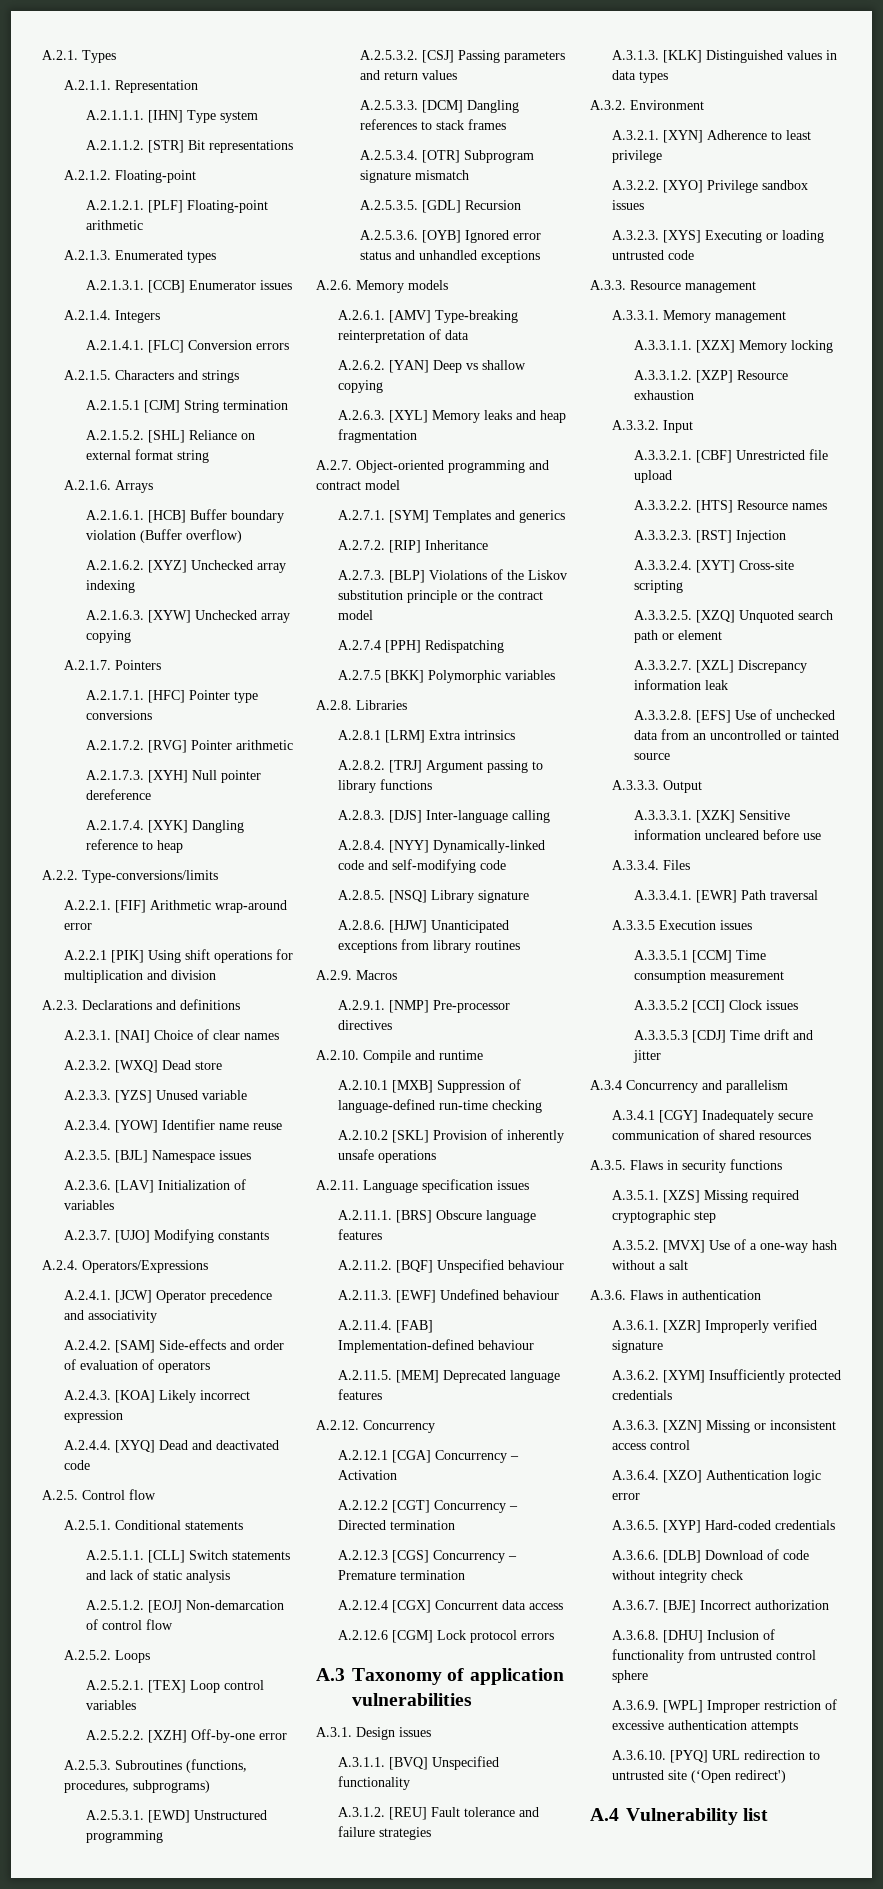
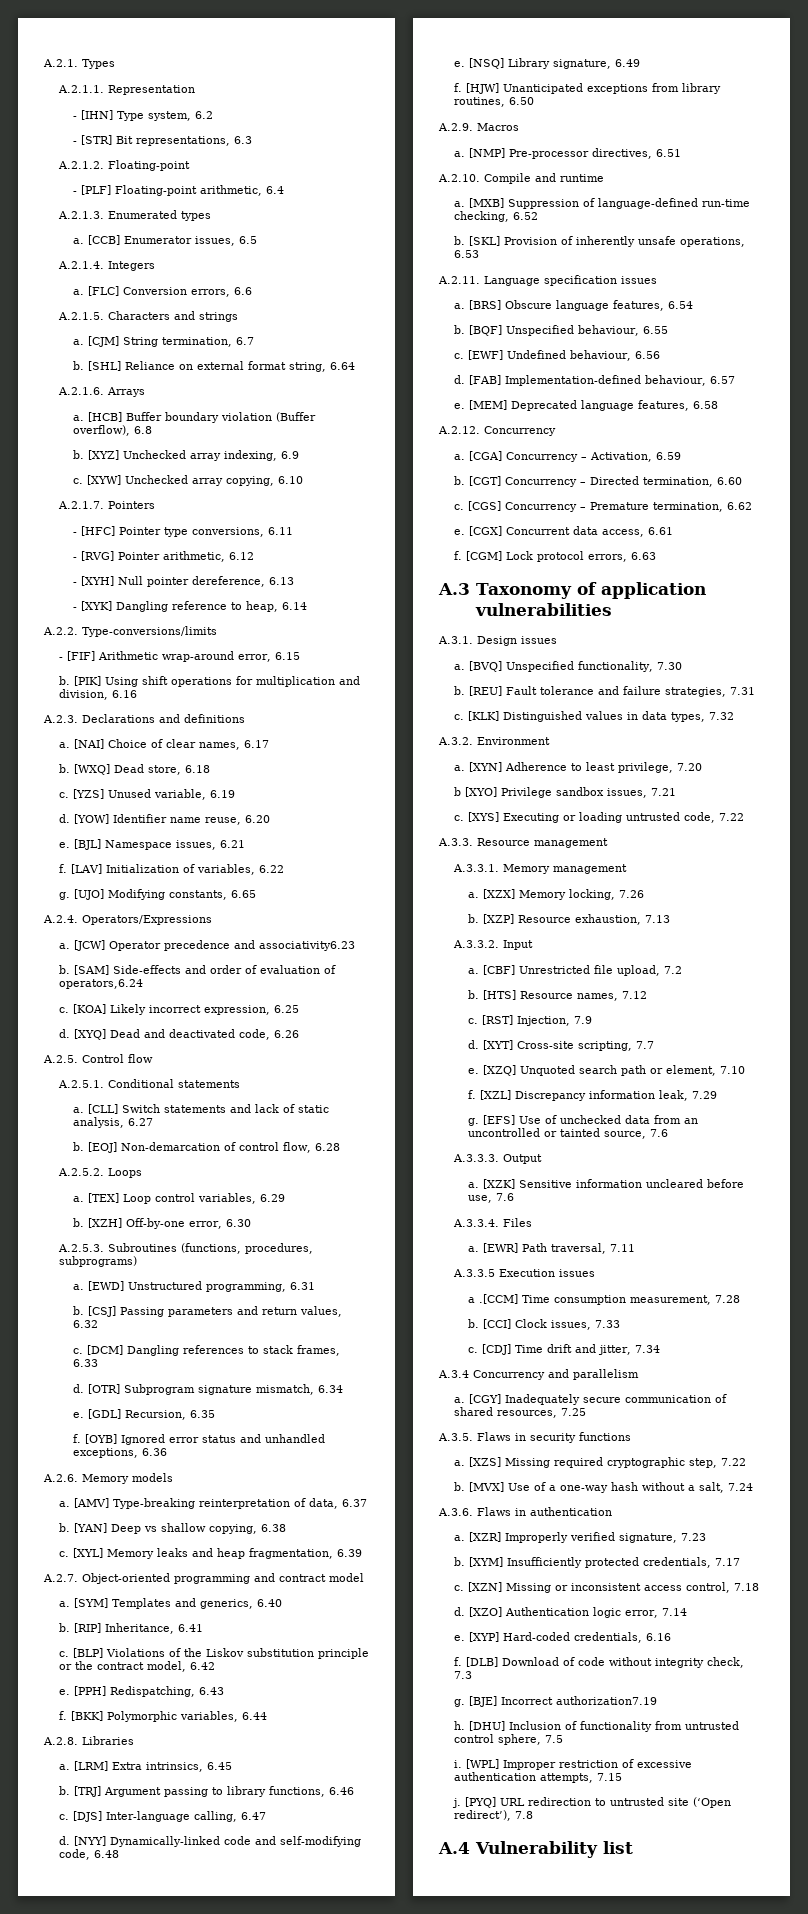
[85,110,144,120] A.2.1.1.1. -> [73,116,78,119] -
[219,111,258,123] [85,140,293,153] system // A.2.1.1.2. [STR] Bit representations -> [148,111,214,121] [73,135,253,146] system, 6.2 // - [STR] Bit representations, 6.3
[85,200,144,210] A.2.1.2.1. -> [73,191,78,194] -
[85,220,143,230] arithmetic -> [200,185,285,196] arithmetic, 6.4
[85,280,144,290] A.2.1.3.1. -> [73,238,85,244] a.
[259,280,292,290] issues -> [195,236,258,246] issues, 6.5
[85,340,144,350] A.2.1.4.1. -> [73,289,85,295] a.
[255,343,289,350] errors -> [191,287,253,297] errors, 6.6
[85,400,140,410] A.2.1.5.1 -> [73,339,85,345] a.
[222,400,288,410] [85,430,144,440] termination // A.2.1.5.2. -> [162,337,255,347] [73,361,85,370] termination, 6.7 // b.
[176,450,209,463] string -> [289,362,356,372] string, 6.64
[85,510,144,520] A.2.1.6.1. -> [73,415,85,421] a.
[185,529,242,543] [85,560,286,573] [85,580,135,593] [85,610,144,620] overflow) // A.2.1.6.2. [XYZ] Unchecked array indexing // A.2.1.6.3. -> [73,425,153,436] [73,450,300,461] [73,478,84,484] overflow), 6.8 // b. [XYZ] Unchecked array indexing, 6.9 // c.
[85,630,131,643] copying -> [226,476,304,486] copying, 6.10
[85,690,144,700] A.2.1.7.1. -> [73,532,78,535] -
[85,710,152,720] [85,740,293,753] [85,770,261,783] [85,789,151,800] [85,820,144,830] conversions // A.2.1.7.2. [RVG] Pointer arithmetic // A.2.1.7.3. [XYH] Null pointer dereference // A.2.1.7.4. -> [192,527,294,537] [73,551,255,562] [73,576,295,587] [73,607,78,610] conversions, 6.11 // - [RVG] Pointer arithmetic, 6.12 // - [XYH] Null pointer dereference, 6.13 // -
[156,840,183,853] heap -> [246,601,308,612] heap, 6.14
[63,900,111,910] A.2.2.1. -> [58,657,63,660] -
[63,923,92,930] [63,950,107,960] error // A.2.2.1 -> [237,652,300,662] [58,676,70,685] error, 6.15 // b.
[170,970,216,980] division -> [58,689,137,700] division, 6.16
[63,1030,111,1040] A.2.3.1. -> [58,742,70,748] a.
[243,1033,279,1040] [63,1060,222,1073] [63,1090,247,1103] [63,1119,282,1133] [63,1150,251,1163] [63,1179,246,1193] [63,1200,114,1210] [63,1229,269,1243] names // A.2.3.2. [WXQ] Dead store // A.2.3.3. [YZS] Unused variable // A.2.3.4. [YOW] Identifier name reuse // A.2.3.5. [BJL] Namespace issues // A.2.3.6. [LAV] Initialization of variables // A.2.3.7. [UJO] Modifying constants -> [198,740,269,750] [58,764,210,775] [58,789,235,800] [58,814,270,825] [58,839,245,850] [58,864,284,875] [58,889,256,900] names, 6.17 // b. [WXQ] Dead store, 6.18 // c. [YZS] Unused variable, 6.19 // d. [YOW] Identifier name reuse, 6.20 // e. [BJL] Namespace issues, 6.21 // f. [LAV] Initialization of variables, 6.22 // g. [UJO] Modifying constants, 6.65
[63,1290,111,1300] A.2.4.1. -> [58,943,70,949] a.
[87,1310,157,1323] [63,1340,111,1350] associativity // A.2.4.2. -> [258,941,355,951] [58,965,70,974] associativity6.23 // b.
[157,1361,210,1373] [63,1390,111,1400] operators // A.2.4.3. -> [58,979,143,989] [58,1007,69,1013] operators,6.24 // c.
[63,1410,123,1423] [63,1440,111,1450] expression // A.2.4.4. -> [203,1005,299,1015] [58,1029,70,1038] expression, 6.25 // d.
[63,1460,90,1470] code -> [238,1029,299,1040] code, 6.26
[85,1550,144,1560] A.2.5.1.1. -> [73,1107,85,1113] a.
[185,1570,230,1583] [85,1600,144,1610] analysis // A.2.5.1.2. -> [73,1117,154,1128] [73,1142,85,1151] analysis, 6.27 // b.
[145,1619,173,1630] flow -> [283,1142,341,1153] flow, 6.28
[85,1680,144,1690] A.2.5.2.1. -> [73,1196,85,1202] a.
[85,1700,136,1710] [85,1729,287,1743] variables // A.2.5.2.2. [XZH] Off-by-one error -> [198,1193,286,1204] [73,1218,252,1229] variables, 6.29 // b. [XZH] Off-by-one error, 6.30
[85,1810,144,1820] A.2.5.3.1. -> [73,1284,85,1290] a.
[85,1830,163,1843] [359,50,418,60] programming // A.2.5.3.2. -> [206,1282,316,1292] [73,1306,85,1315] programming, 6.31 // b.
[421,70,457,80] [359,100,418,110] values // A.2.5.3.3. -> [300,1306,343,1317] [73,1320,99,1328] [73,1348,84,1354] values, 6.32 // c.
[467,119,506,130] [359,150,534,163] [359,170,469,183] [359,200,521,213] [359,230,418,240] frames // A.2.5.3.4. [OTR] Subprogram signature mismatch // A.2.5.3.5. [GDL] Recursion // A.2.5.3.6. -> [297,1345,341,1356] [73,1359,99,1367] [73,1384,344,1395] [73,1409,216,1420] [73,1434,82,1443] frames, 6.33 // d. [OTR] Subprogram signature mismatch, 6.34 // e. [GDL] Recursion, 6.35 // f.
[480,250,540,263] exceptions -> [73,1448,168,1458] exceptions, 6.36
[337,310,385,320] A.2.6.1. -> [58,1501,70,1507] a.
[444,330,469,340] [337,360,385,370] data // A.2.6.2. -> [308,1498,367,1509] [58,1523,70,1532] data, 6.37 // b.
[337,380,383,393] [337,410,385,420] copying // A.2.6.3. -> [208,1524,286,1534] [58,1551,69,1557] copying, 6.38 // c.
[337,429,417,443] fragmentation -> [248,1548,362,1559] fragmentation, 6.39
[337,510,385,520] A.2.7.1. -> [58,1601,70,1607] a.
[518,510,565,523] [337,540,488,553] [337,570,385,580] generics // A.2.7.2. [RIP] Inheritance // A.2.7.3. -> [199,1599,282,1609] [58,1623,203,1634] [58,1651,69,1657] generics, 6.40 // b. [RIP] Inheritance, 6.41 // c.
[337,610,373,620] [337,640,504,653] [337,670,555,683] model // A.2.7.4 [PPH] Redispatching // A.2.7.5 [BKK] Polymorphic variables -> [146,1661,215,1672] [58,1686,224,1697] [58,1711,267,1722] model, 6.42 // e. [PPH] Redispatching, 6.43 // f. [BKK] Polymorphic variables, 6.44
[337,730,381,740] A.2.8.1 -> [58,1764,70,1770] a.
[463,730,515,740] [337,760,385,770] intrinsics // A.2.8.2. -> [145,1762,232,1772] [58,1786,70,1795] intrinsics, 6.45 // b.
[379,779,432,790] [337,810,550,823] [337,840,385,850] functions // A.2.8.3. [DJS] Inter-language calling // A.2.8.4. -> [268,1786,354,1797] [58,1811,266,1822] [58,1836,70,1845] functions, 6.46 // c. [DJS] Inter-language calling, 6.47 // d.
[479,860,506,870] [337,890,529,903] [337,920,385,930] code // A.2.8.5. [NSQ] Library signature // A.2.8.6. -> [58,1849,119,1860] [453,58,640,69] [453,83,462,92] code, 6.48 // e. [NSQ] Library signature, 6.49 // f.
[474,940,520,950] routines -> [453,97,534,107] routines, 6.50
[337,1000,385,1010] A.2.9.1. -> [453,151,465,157] a.
[337,1020,392,1030] directives -> [591,148,681,159] directives, 6.51
[337,1080,388,1090] A.2.10.1 -> [453,201,465,207] a.
[491,1100,542,1113] [337,1130,388,1140] checking // A.2.10.2 -> [453,211,538,222] [453,236,465,245] checking, 6.52 // b.
[377,1150,436,1163] operations -> [679,237,745,247] [453,250,479,258] operations, 6.53
[337,1210,392,1220] A.2.11.1. -> [453,303,465,309] a.
[337,1229,382,1240] [337,1259,564,1273] [337,1289,559,1303] [337,1320,433,1333] [337,1339,534,1353] [337,1370,392,1380] features // A.2.11.2. [BQF] Unspecified behaviour // A.2.11.3. [EWF] Undefined behaviour // A.2.11.4. [FAB] Implementation-defined behaviour // A.2.11.5. -> [612,300,693,311] [453,325,668,336] [453,350,660,361] [453,375,735,386] [453,403,465,409] features, 6.54 // b. [BQF] Unspecified behaviour, 6.55 // c. [EWF] Undefined behaviour, 6.56 // d. [FAB] Implementation-defined behaviour, 6.57 // e.
[337,1389,382,1400] features -> [637,400,718,411] features, 6.58
[337,1450,388,1460] A.2.12.1 -> [453,454,465,460] a.
[337,1470,397,1480] [337,1500,388,1510] Activation // A.2.12.2 -> [589,452,681,462] [453,476,465,485] Activation, 6.59 // b.
[389,1520,455,1530] [337,1550,388,1560] termination // A.2.12.3 -> [642,477,742,487] [453,504,464,510] termination, 6.60 // c.
[399,1570,465,1580] [337,1600,563,1613] [337,1630,388,1640] termination // A.2.12.4 [CGX] Concurrent data access // A.2.12.6 -> [652,502,752,512] [453,526,673,537] [453,551,462,560] termination, 6.62 // e. [CGX] Concurrent data access, 6.61 // f.
[520,1633,554,1640] errors -> [587,552,656,562] errors, 6.63
[337,1757,385,1767] A.3.1.1. -> [453,664,465,670] a.
[337,1776,410,1790] [337,1807,385,1817] functionality // A.3.1.2. -> [577,661,682,672] [453,686,465,695] functionality, 7.30 // b.
[378,1827,431,1840] [611,50,659,60] strategies // A.3.1.3. -> [664,687,755,697] [453,714,464,720] strategies, 7.31 // c.
[638,71,668,83] types -> [670,712,734,722] types, 7.32
[611,130,659,140] A.3.2.1. -> [453,765,465,771] a.
[611,150,662,163] [611,180,808,193] [611,200,644,210] [611,230,659,240] privilege // A.3.2.2. [XYO] Privilege sandbox issues // A.3.2.3. -> [617,762,702,773] [453,787,676,798] [453,815,464,821] privilege, 7.20 // b [XYO] Privilege sandbox issues, 7.21 // c.
[667,250,694,260] code -> [683,812,744,823] code, 7.22
[633,340,692,350] A.3.3.1.1. -> [468,892,480,898] a.
[790,340,833,353] [633,370,788,383] [633,390,694,400] locking // A.3.3.1.2. [XZP] Resource exhaustion -> [569,889,645,900] [468,914,671,925] locking, 7.26 // b. [XZP] Resource exhaustion, 7.13
[633,450,692,460] A.3.3.2.1. -> [468,968,480,974] a.
[633,470,672,483] [633,500,827,513] [633,530,786,543] [633,560,794,573] [633,580,683,593] [633,610,692,620] upload // A.3.3.2.2. [HTS] Resource names // A.3.3.2.3. [RST] Injection // A.3.3.2.4. [XYT] Cross-site scripting // A.3.3.2.5. -> [617,965,683,976] [468,990,648,1001] [468,1015,593,1026] [468,1040,655,1051] [468,1068,480,1074] upload, 7.2 // b. [HTS] Resource names, 7.12 // c. [RST] Injection, 7.9 // d. [XYT] Cross-site scripting, 7.7 // e.
[677,630,722,640] [633,660,807,673] [633,679,728,690] [633,710,692,720] element // A.3.3.2.7. [XZL] Discrepancy information leak // A.3.3.2.8. -> [666,1065,746,1076] [468,1090,718,1101] [468,1118,480,1126] element, 7.10 // f. [XZL] Discrepancy information leak, 7.29 // g.
[633,753,670,760] source -> [604,1129,669,1139] source, 7.6
[633,810,692,820] A.3.3.3.1. -> [468,1182,480,1188] a.
[802,833,821,840] use -> [468,1193,515,1203] use, 7.6
[633,890,692,900] A.3.3.4.1. -> [468,1246,480,1252] a.
[769,890,818,900] traversal -> [551,1243,636,1254] traversal, 7.11
[633,950,766,963] [633,970,784,983] [633,1000,798,1013] [633,1030,688,1040] A.3.3.5.1 [CCM] Time consumption measurement // A.3.3.5.2 [CCI] Clock issues // A.3.3.5.3 -> [468,1294,741,1305] [468,1319,621,1330] [468,1347,479,1353] a .[CCM] Time consumption measurement, 7.28 // b. [CCI] Clock issues, 7.33 // c.
[632,1050,661,1063] jitter -> [598,1345,661,1355] jitter, 7.34
[611,1110,655,1120] A.3.4.1 -> [453,1397,465,1403] a.
[758,1133,811,1140] resources -> [496,1408,586,1418] resources, 7.25
[611,1190,659,1200] A.3.5.1. -> [453,1460,465,1466] a.
[693,1211,716,1223] [611,1240,659,1250] step // A.3.5.2. -> [688,1458,746,1468] [453,1482,465,1491] step, 7.22 // b.
[668,1260,688,1270] salt -> [698,1482,753,1493] salt, 7.24
[611,1320,659,1330] A.3.6.1. -> [453,1535,465,1541] a.
[611,1340,663,1353] [611,1369,841,1383] [611,1390,672,1400] [611,1420,659,1430] signature // A.3.6.2. [XYM] Insufficiently protected credentials // A.3.6.3. -> [618,1533,706,1543] [453,1557,740,1568] [453,1585,464,1591] signature, 7.23 // b. [XYM] Insufficiently protected credentials, 7.17 // c.
[649,1440,690,1450] [611,1470,821,1483] [611,1493,640,1500] [611,1520,835,1533] [611,1550,659,1560] control // A.3.6.4. [XZO] Authentication logic error // A.3.6.5. [XYP] Hard-coded credentials // A.3.6.6. -> [685,1582,759,1593] [453,1607,687,1618] [453,1632,671,1643] [453,1657,462,1666] control, 7.18 // d. [XZO] Authentication logic error, 7.14 // e. [XYP] Hard-coded credentials, 6.16 // f.
[710,1570,743,1580] [611,1600,829,1613] [611,1630,659,1640] check // A.3.6.7. [BJE] Incorrect authorization // A.3.6.8. -> [706,1657,744,1668] [453,1671,472,1679] [453,1696,657,1707] [453,1721,465,1730] check, 7.3 // g. [BJE] Incorrect authorization7.19 // h.
[611,1670,648,1683] [611,1700,659,1710] sphere // A.3.6.9. -> [497,1734,563,1745] [453,1760,462,1768] sphere, 7.5 // i.
[750,1721,798,1733] [611,1750,666,1760] attempts // A.3.6.10. -> [539,1773,622,1783] [451,1798,461,1808] attempts, 7.15 // j.
[734,1770,786,1783] redirect') -> [453,1810,533,1821] redirect’), 7.8

